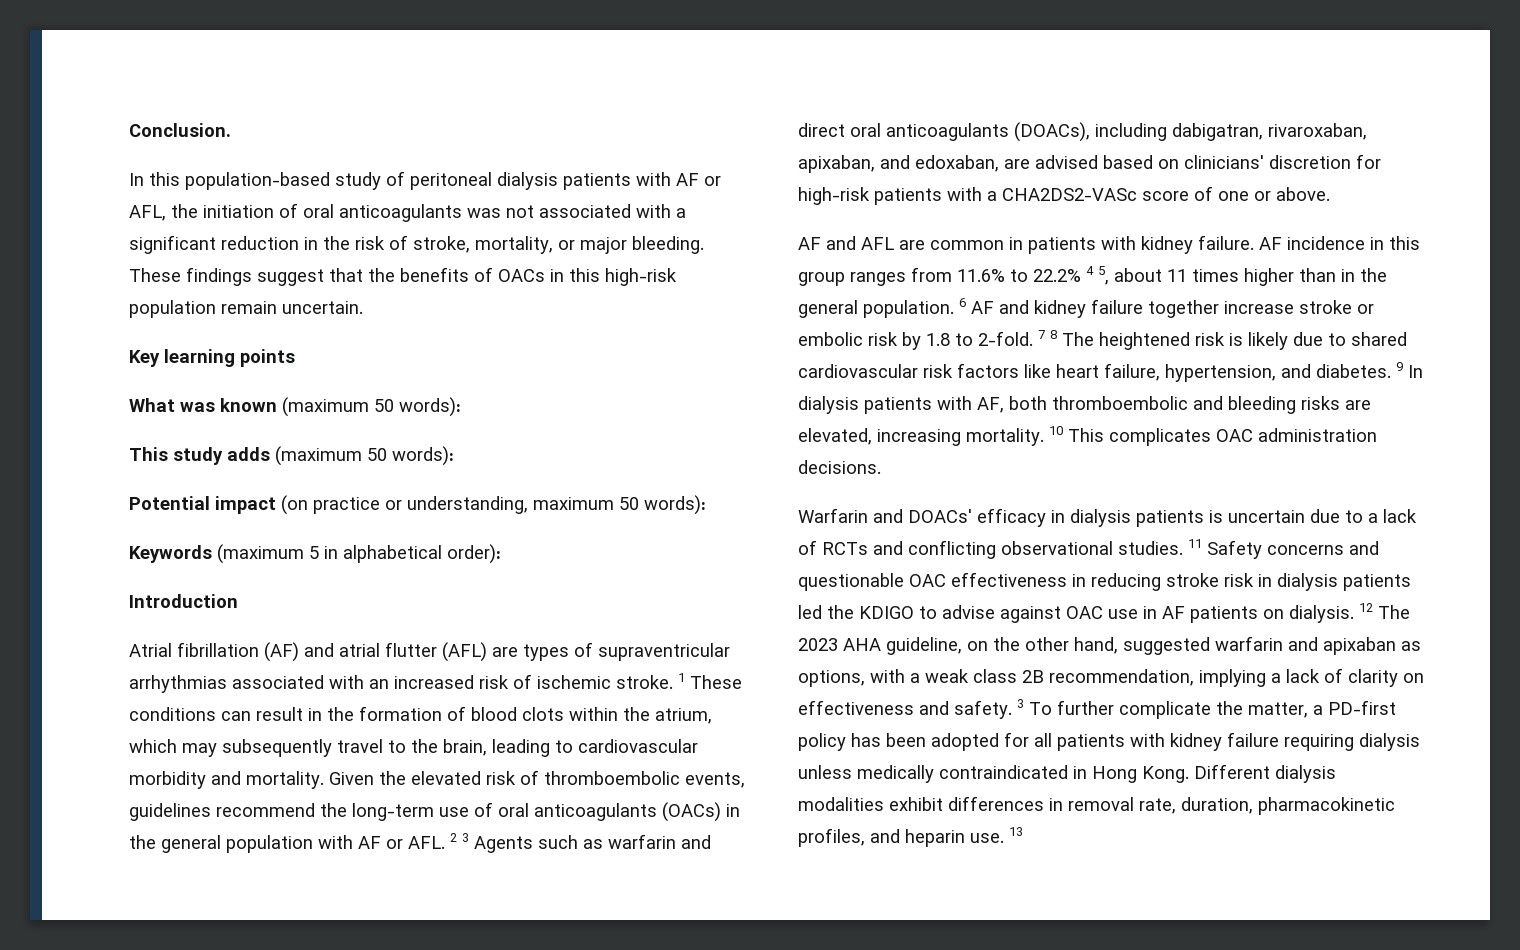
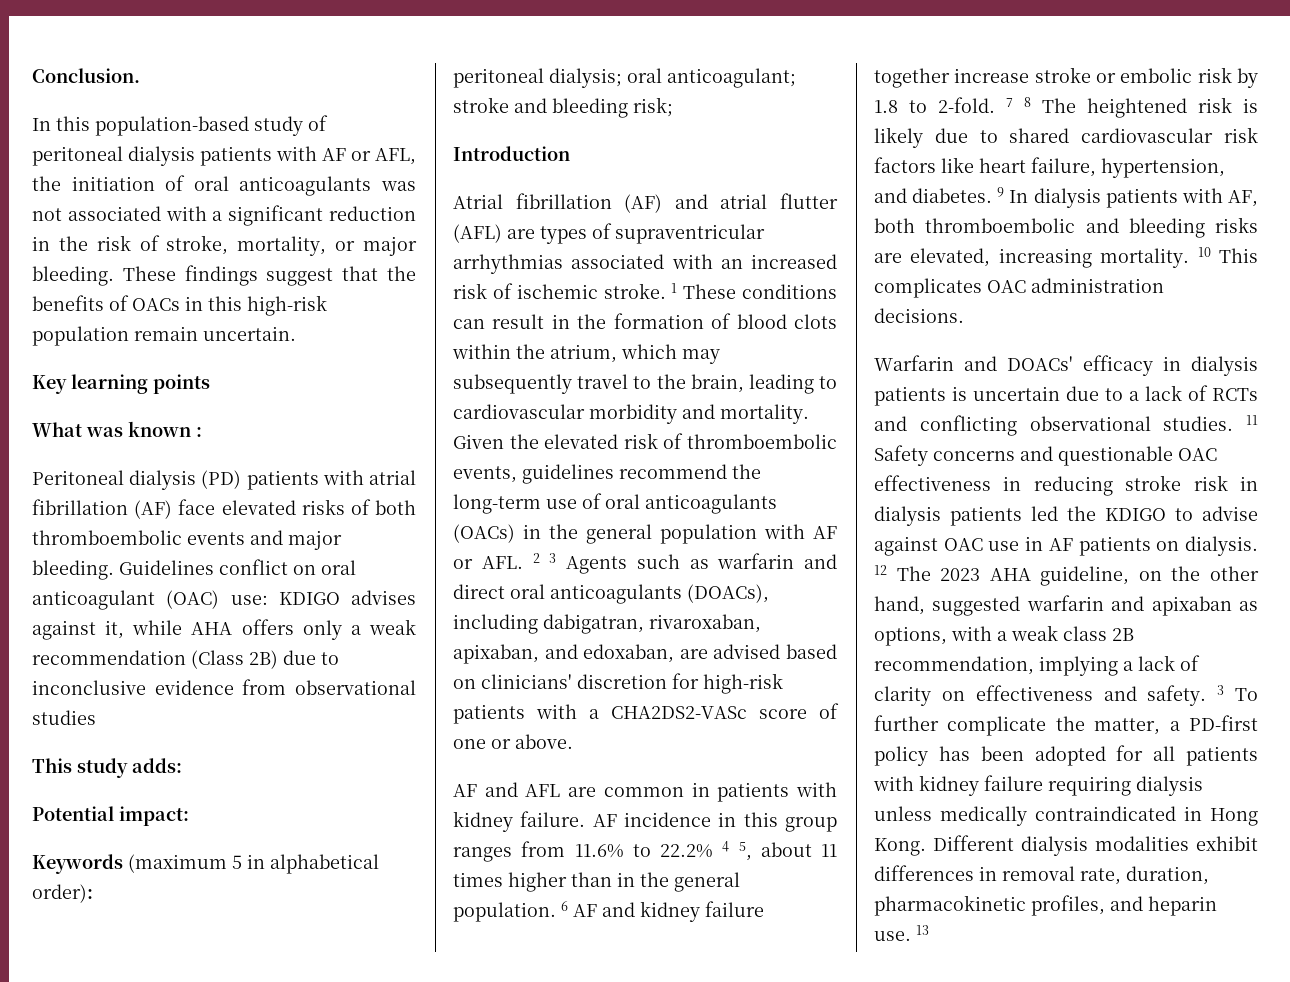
[282,397,461,417] [129,446,454,466] [129,495,706,515] (maximum 50 words): // This study adds (maximum 50 words): // Potential impact (on practice or understanding, maximum 50 words): -> [196,427,202,437] [32,470,416,490] [32,499,417,519] [32,530,342,550] [32,559,356,580] [32,590,416,610] [32,619,417,640] [32,650,339,669] [32,679,416,695] [32,710,96,725] [32,758,182,778] [32,806,189,826] : // Peritoneal dialysis (PD) patients with atrial fibrillation (AF) face elevated risks of both thromboembolic events and major bleeding. Guidelines conflict on oral anticoagulant (OAC) use: KDIGO advises against it, while AHA offers only a weak recommendation (Class 2B) due to inconclusive evidence from observational studies // This study adds: // Potential impact:
(501, 554) none -> [453,68,796,88] [453,97,673,118] // peritoneal dialysis; oral anticoagulant; stroke and bleeding risk;

